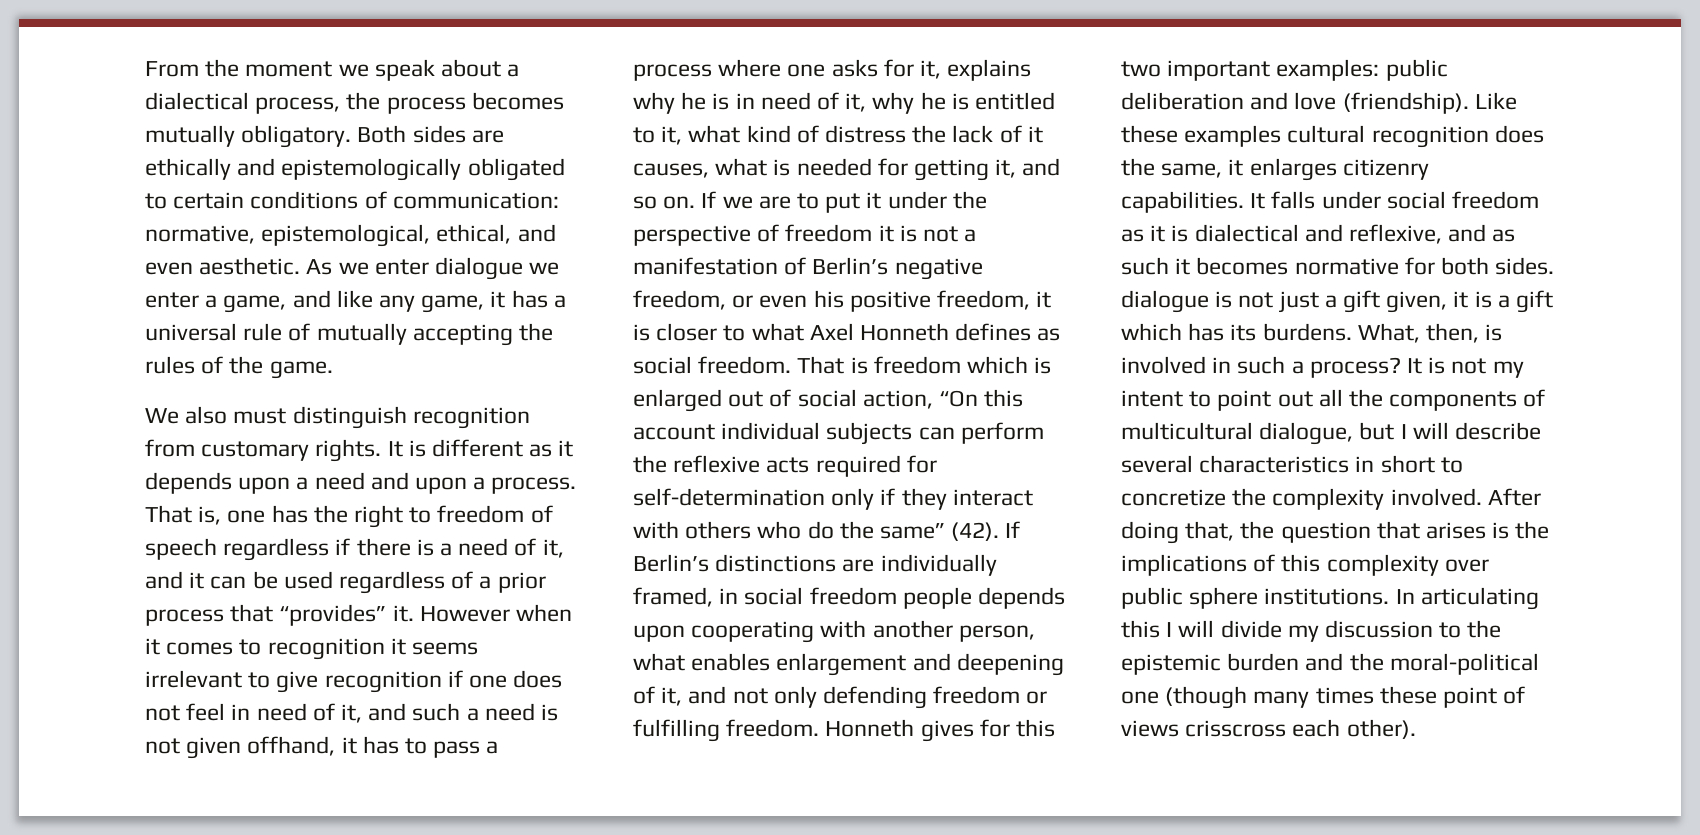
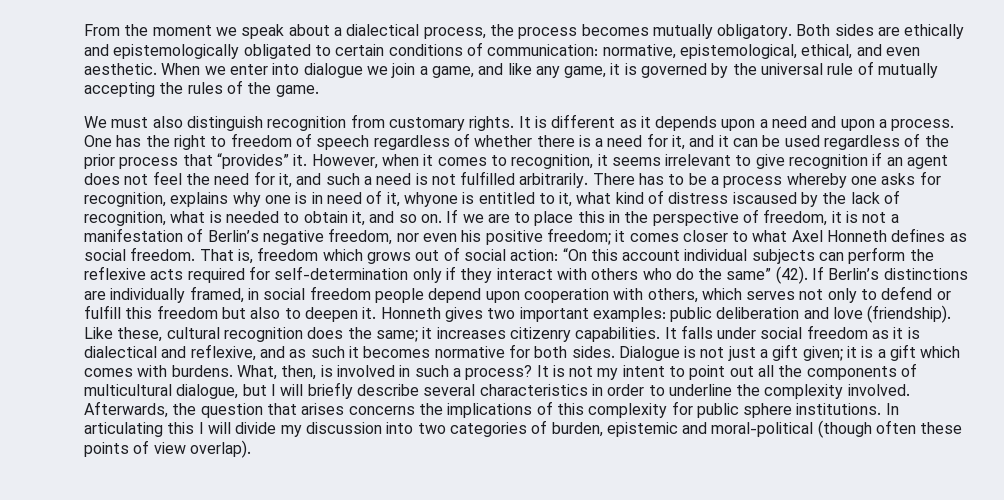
[306,259,429,275] As we enter -> [161,63,300,75] When we enter into
[145,292,199,308] enter -> [391,63,416,78] join
[511,290,566,308] has a -> [624,63,757,78] is governed by the
[185,406,287,424] also must -> [111,116,183,128] must also
[145,505,266,525] That is, one -> [84,135,112,147] One
[335,538,351,555] if -> [453,133,533,147] of whether
[514,538,537,556] of -> [646,133,668,147] for
[479,576,492,589] a -> [924,135,949,147] the
[419,606,510,622] However -> [311,154,378,169] However,
[267,638,385,660] recognition -> [511,154,594,169] recognition,
[469,675,508,688] one -> [886,155,949,169] an agent
[231,703,335,721] in need of -> [185,171,275,185] the need for
[186,736,357,759] given offhand, it -> [460,171,635,188] fulfilled arbitrarily. There
[433,741,481,758] pass -> [688,173,707,185] be
[718,59,782,77] where -> [786,173,847,188] whereby
[920,60,942,79] it, -> [84,192,166,207] recognition,
[681,92,707,110] he -> [264,195,291,204] one
[872,92,946,114] why he -> [403,192,458,207] whyone
(907, 134) none -> [732,192,819,207] iscaused by
[1027,126,1043,143] [633,163,709,178] it causes, -> [84,211,166,226] recognition,
[877,158,990,181] for getting -> [283,211,348,223] to obtain
[825,191,947,213] put it under -> [534,211,621,226] place this in
[785,224,873,242] freedom -> [763,209,828,226] freedom,
[732,295,754,308] or -> [396,233,419,242] nor
[937,290,1052,310] [633,324,650,341] freedom, it is -> [546,228,679,245] freedom; it comes
[850,357,868,374] is -> [237,249,253,264] is,
[1034,357,1052,374] [633,389,722,412] is enlarged -> [366,252,411,264] grows
[862,390,933,409] action, -> [510,249,559,261] action:
[978,587,1066,609] [633,620,1035,643] [633,653,1064,676] [633,686,1048,709] [633,719,1056,742] depends upon cooperating with another person, what enables enlargement and deepening of it, and not only defending freedom or fulfilling freedom. Honneth gives for this -> [428,286,951,303] [84,305,483,322] depend upon cooperation with others, which serves not only to defend or fulfill this freedom but also to deepen it. Honneth gives
[1121,125,1282,147] these examples -> [117,327,163,342] these,
[1161,158,1337,181] same, it enlarges -> [375,327,506,342] same; it increases
[1121,290,1209,313] dialogue -> [618,346,680,361] Dialogue
[1386,291,1448,313] given, -> [802,346,843,361] given;
[1188,323,1257,341] has its -> [84,365,168,377] comes with
(1449, 430) none -> [307,382,353,399] briefly
[1380,455,1463,473] [1121,488,1541,510] [1121,521,1235,544] short to concretize the complexity involved. After doing that, -> [607,384,910,399] [84,401,168,418] order to underline the complexity involved. Afterwards,
[1492,522,1510,539] is -> [348,406,415,415] concerns
[1444,559,1489,572] over -> [671,401,693,415] for
[1439,620,1502,638] [1121,653,1539,675] [1121,686,1526,709] [1121,719,1416,739] to the epistemic burden and the moral-political one (though many times these point of views crisscross each other). -> [386,420,963,438] [84,440,251,458] into two categories of burden, epistemic and moral-political (though often these points of view overlap).

